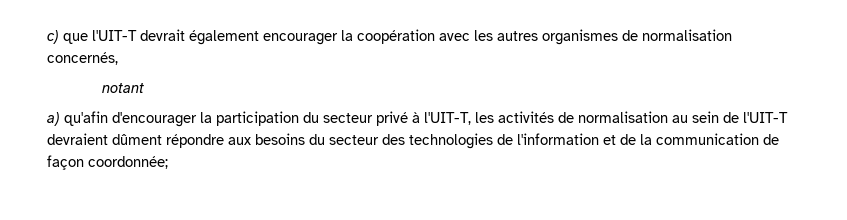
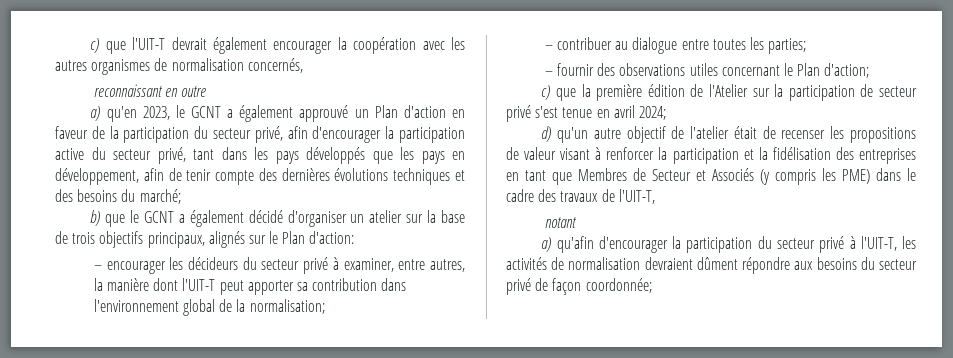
(118, 58) none -> [93,84,207,97] [90,105,466,122] [55,126,465,143] [55,147,465,164] [55,168,465,185] [55,189,181,204] [90,210,465,227] [55,231,355,248] [93,257,466,274] [93,278,407,295] [93,299,325,316] [544,37,807,54] [544,63,870,78] [541,84,917,101] [506,105,666,122] [541,126,916,143] [506,147,916,164] [506,168,916,185] [506,189,655,204] // reconnaissant en outre // a) qu'en 2023, le GCNT a également approuvé un Plan d'action en faveur de la participation du secteur privé, afin d'encourager la participation active du secteur privé, tant dans les pays développés que les pays en développement, afin de tenir compte des dernières évolutions techniques et des besoins du marché; // b) que le GCNT a également décidé d'organiser un atelier sur la base de trois objectifs principaux, alignés sur le Plan d'action: // – encourager les décideurs du secteur privé à examiner, entre autres, la manière dont l'UIT-T peut apporter sa contribution dans l'environnement global de la normalisation; // – contribuer au dialogue entre toutes les parties; // – fournir des observations utiles concernant le Plan d'action; // c) que la première édition de l'Atelier sur la participation de secteur privé s'est tenue en avril 2024; // d) qu'un autre objectif de l'atelier était de recenser les propositions de valeur visant à renforcer la participation et la fidélisation des entreprises en tant que Membres de Secteur et Associés (y compris les PME) dans le cadre des travaux de l'UIT-T,
[672,111,788,123] au sein de l'UIT-T -> (641, 263) none
[382,133,759,149] des technologies de l'information et de la communication -> [506,278,531,295] privé

